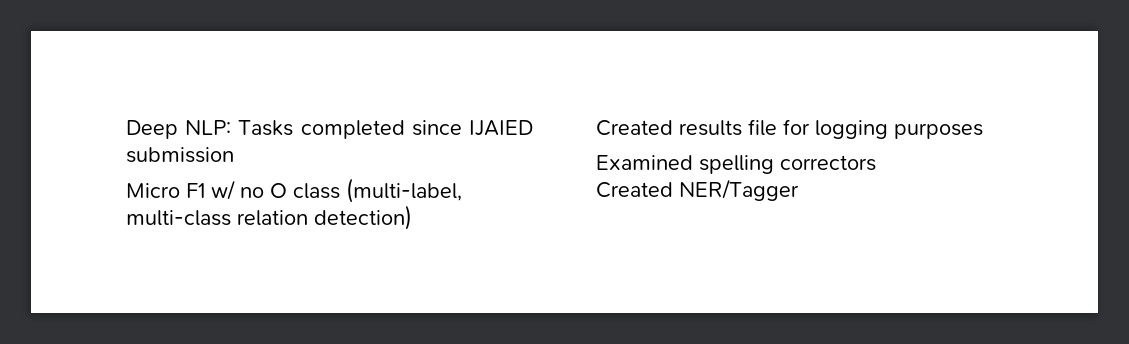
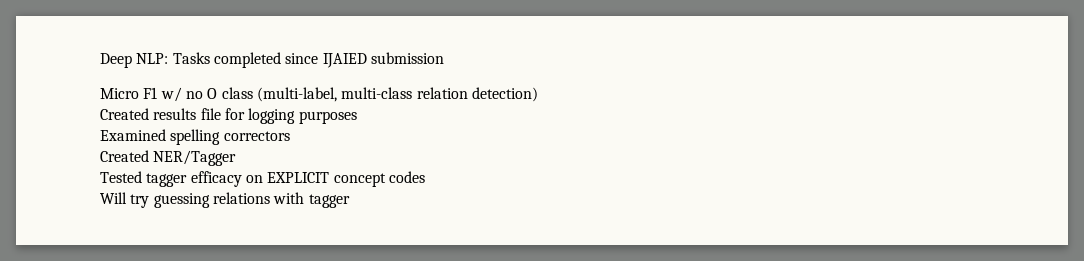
(799, 190) none -> [100,171,425,187] [100,192,350,208] // Tested tagger efficacy on EXPLICIT concept codes // Will try guessing relations with tagger

